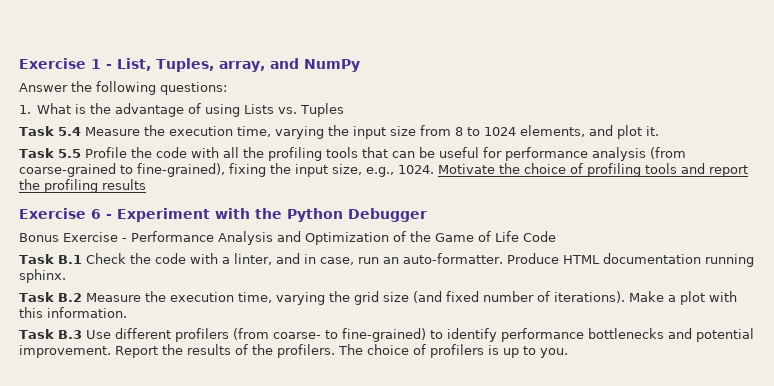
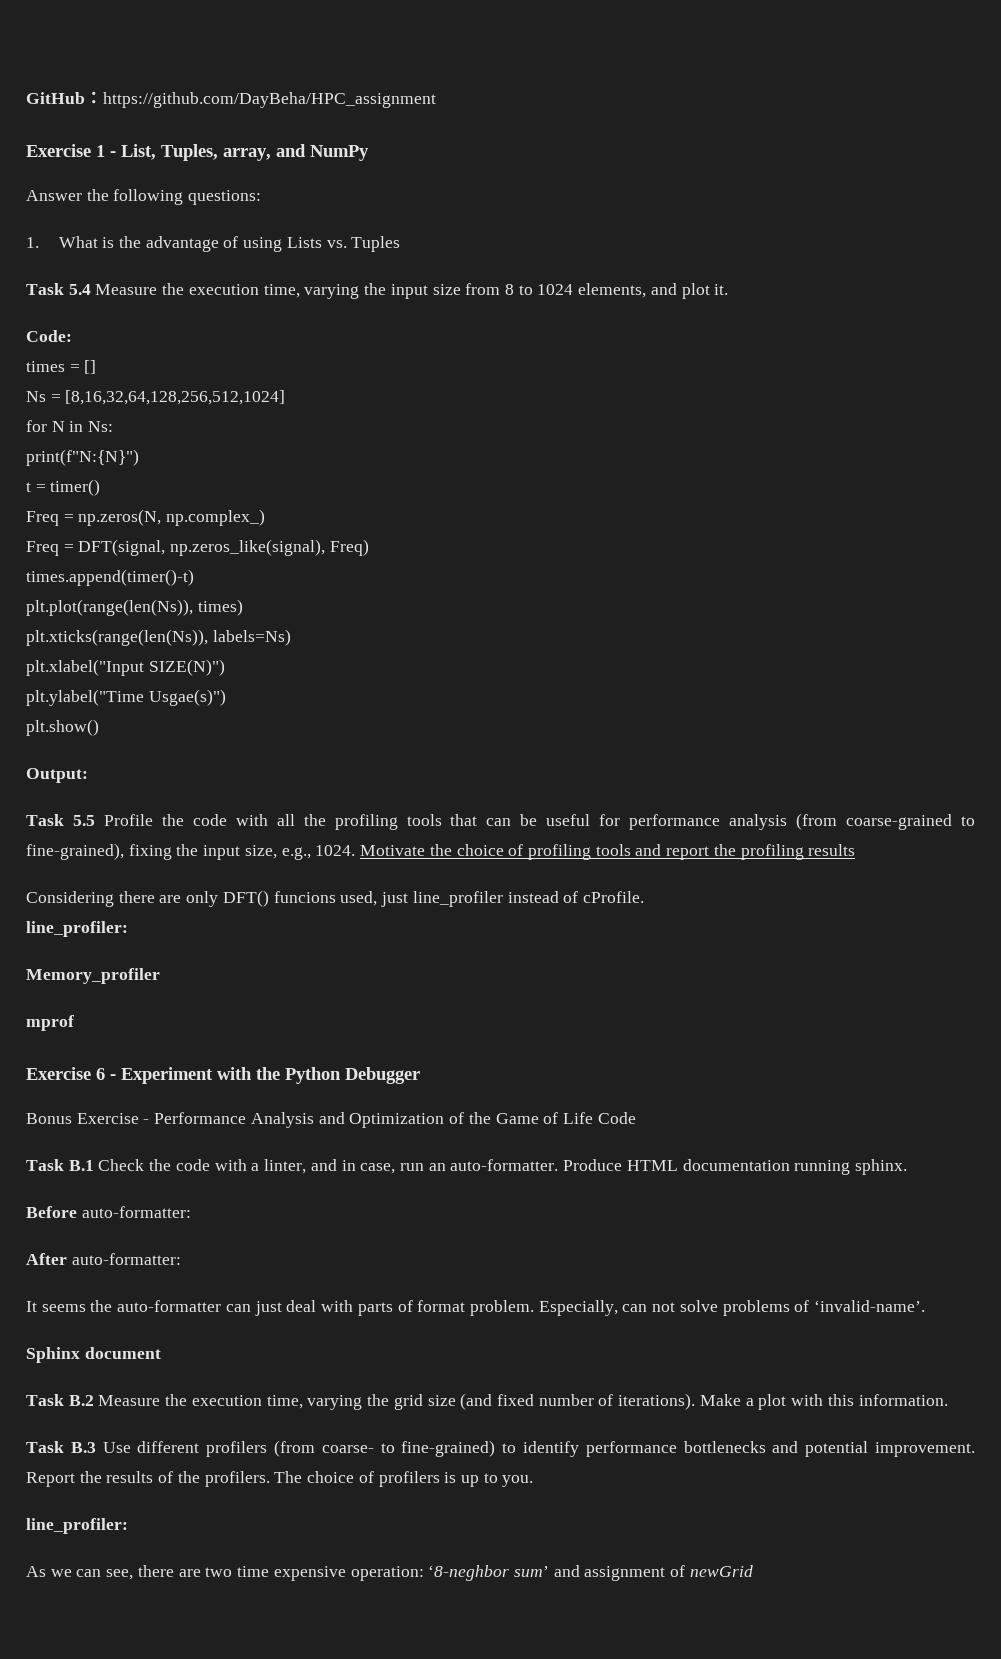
(19, 63) none -> [26,91,436,108] GitHub：https://github.com/DayBeha/HPC_assignment //
(659, 131) none -> [26,330,72,342] [26,360,97,374] [26,390,286,405] [26,420,114,432] [26,449,139,466] [26,479,101,496] [26,509,266,526] [26,539,369,556] [26,569,194,586] [26,599,243,616] [26,629,291,646] [26,659,225,676] [26,689,226,706] [26,719,99,736] [26,768,88,783] // Code: // times = [] // Ns = [8,16,32,64,128,256,512,1024] // for N in Ns: // print(f"N:{N}") // t = timer() // Freq = np.zeros(N, np.complex_) // Freq = DFT(signal, np.zeros_like(signal), Freq) // times.append(timer()-t) // plt.plot(range(len(Ns)), times) // plt.xticks(range(len(Ns)), labels=Ns) // plt.xlabel("Input SIZE(N)") // plt.ylabel("Time Usgae(s)") // plt.show() // Output:
(146, 184) none -> [26,890,644,907] [26,921,128,937] [26,968,160,984] [26,1015,74,1031] // Considering there are only DFT() funcions used, just line_profiler instead of cProfile. // line_profiler: // Memory_profiler // mprof
(66, 276) none -> [26,1206,191,1218] [26,1253,181,1265] [26,1300,926,1316] [26,1347,161,1363] // Before auto-formatter: // After auto-formatter: // It seems the auto-formatter can just deal with parts of format problem. Especially, can not solve problems of ‘invalid-name’. // Sphinx document
(568, 353) none -> [26,1518,128,1534] [26,1565,753,1581] // line_profiler: // As we can see, there are two time expensive operation: ‘8-neghbor sum’ and assignment of newGrid

